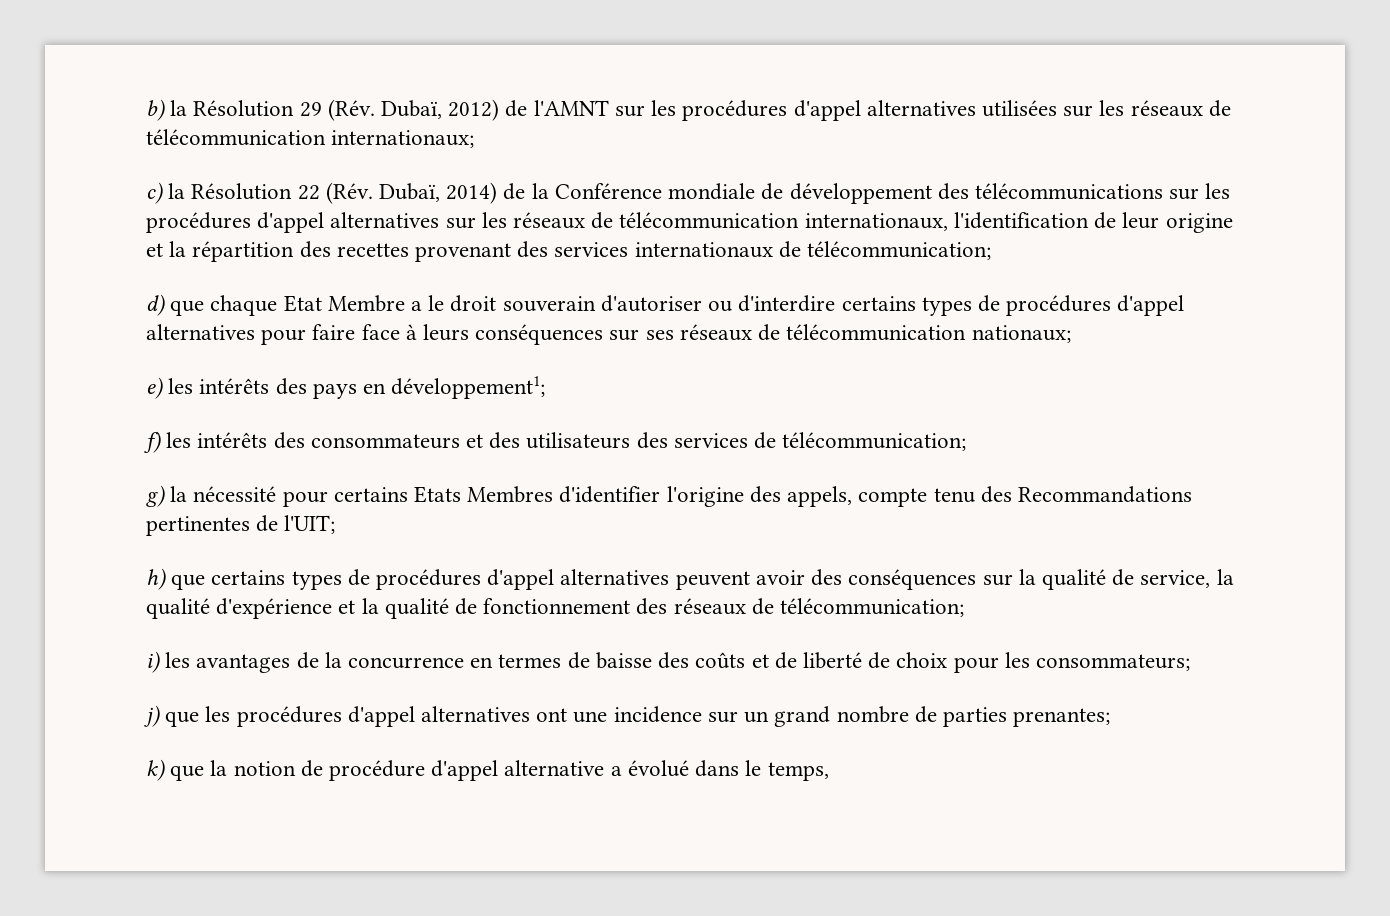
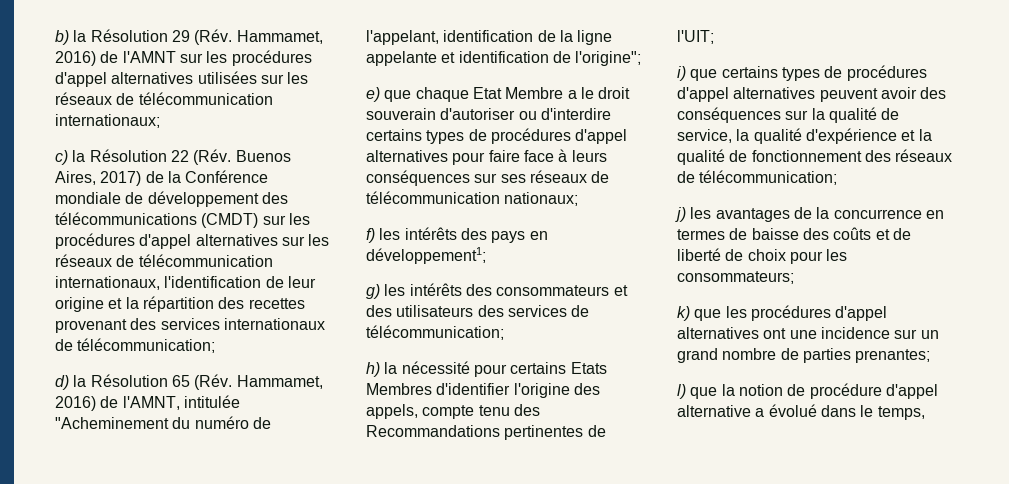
[381,99,500,121] Dubaï, 2012) -> [236,30,323,44] [55,51,96,66] Hammamet, 2016)
[379,182,498,204] Dubaï, 2014) -> [235,150,291,162] [55,171,142,186] Buenos Aires, 2017)
(1163, 191) none -> [201,213,259,228] (CMDT)
(165, 305) none -> [73,374,323,390] [55,395,240,411] [55,416,271,429] [366,30,613,45] [366,51,642,66] [366,87,380,102] la Résolution 65 (Rév. Hammamet, 2016) de l'AMNT, intitulée "Acheminement du numéro de l'appelant, identification de la ligne appelante et identification de l'origine"; // e)
[146,377,163,399] e) -> [366,228,375,243] f)
[144,431,161,453] f) -> [366,284,380,299] g)
[146,485,165,507] g) -> [366,362,380,377] h)
[146,568,166,590] h) -> [677,66,686,81] i)
[146,651,160,673] i) -> [675,207,686,222] j)
[144,705,160,727] j) -> [677,306,690,321] k)
[146,759,165,781] k) -> [677,384,686,399] l)

